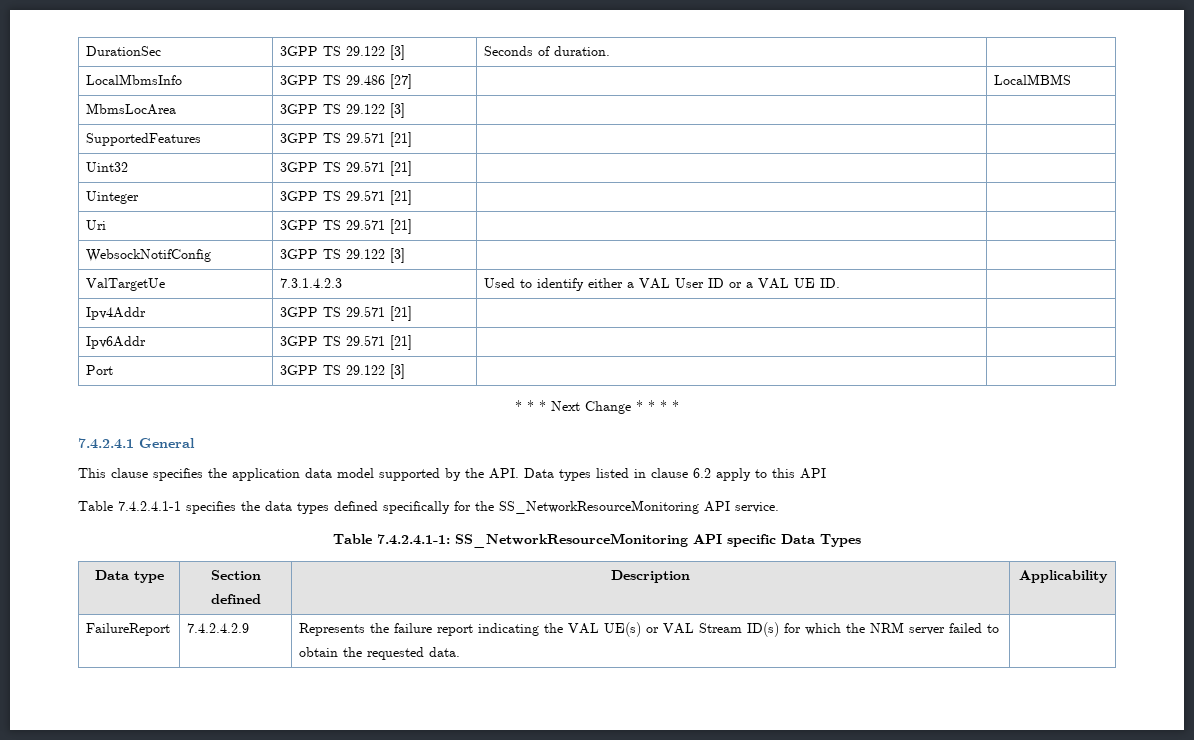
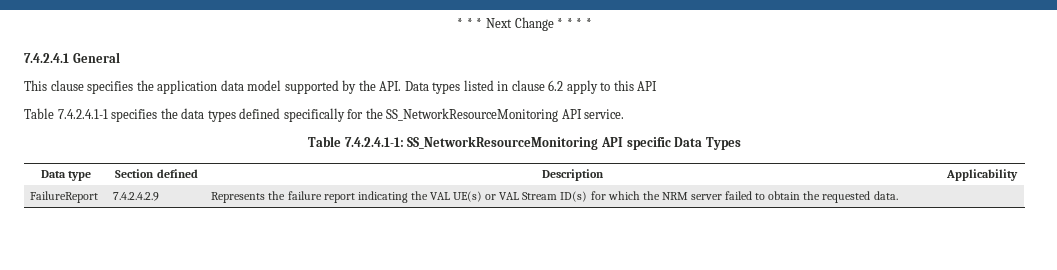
[86,46,162,56] [280,45,406,60] [484,46,611,56] [86,74,183,85] [280,74,413,89] [994,74,1072,85] [86,103,177,115] [280,103,406,118] [86,133,202,146] [280,132,413,147] [86,162,129,172] [280,161,413,176] [86,191,140,204] [280,190,413,205] [86,220,107,230] [280,219,413,234] [86,249,212,262] [280,248,406,263] [86,278,166,291] [280,278,343,288] [484,278,841,291] [86,307,147,320] [280,306,413,321] [86,336,147,349] [280,335,413,350] [86,365,114,375] [280,364,406,379] DurationSec | 3GPP TS 29.122 [3] | Seconds of duration. | // LocalMbmsInfo | 3GPP TS 29.486 [27] | | LocalMBMS // MbmsLocArea | 3GPP TS 29.122 [3] | | // SupportedFeatures | 3GPP TS 29.571 [21] | | // Uint32 | 3GPP TS 29.571 [21] | | // Uinteger | 3GPP TS 29.571 [21] | | // Uri | 3GPP TS 29.571 [21] | | // WebsockNotifConfig | 3GPP TS 29.122 [3] | | // ValTargetUe | 7.3.1.4.2.3 | Used to identify either a VAL User ID or a VAL UE ID. | // Ipv4Addr | 3GPP TS 29.571 [21] | | // Ipv6Addr | 3GPP TS 29.571 [21] | | // Port | 3GPP TS 29.122 [3] | | // -> (457, 23) none

